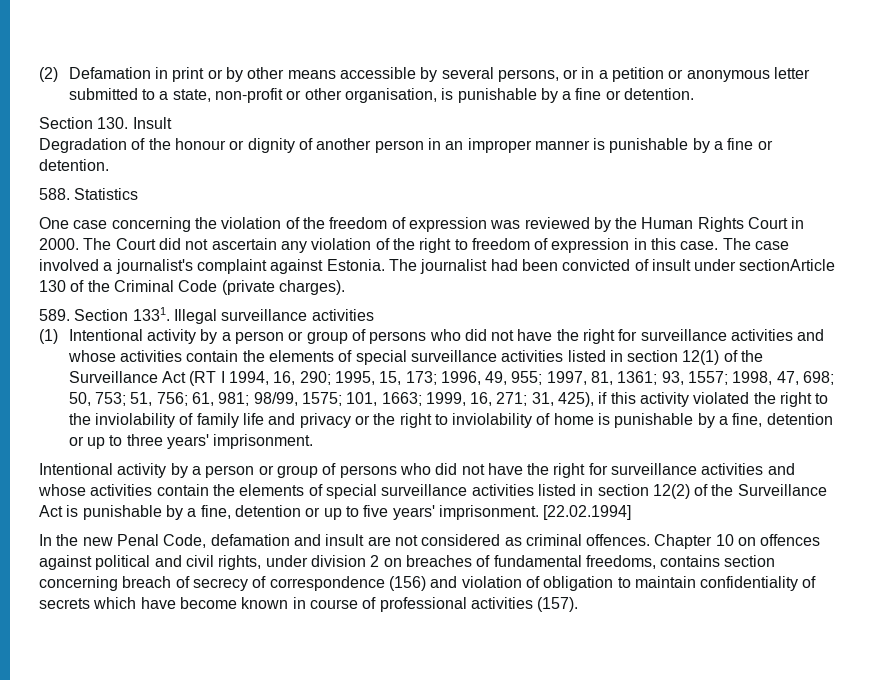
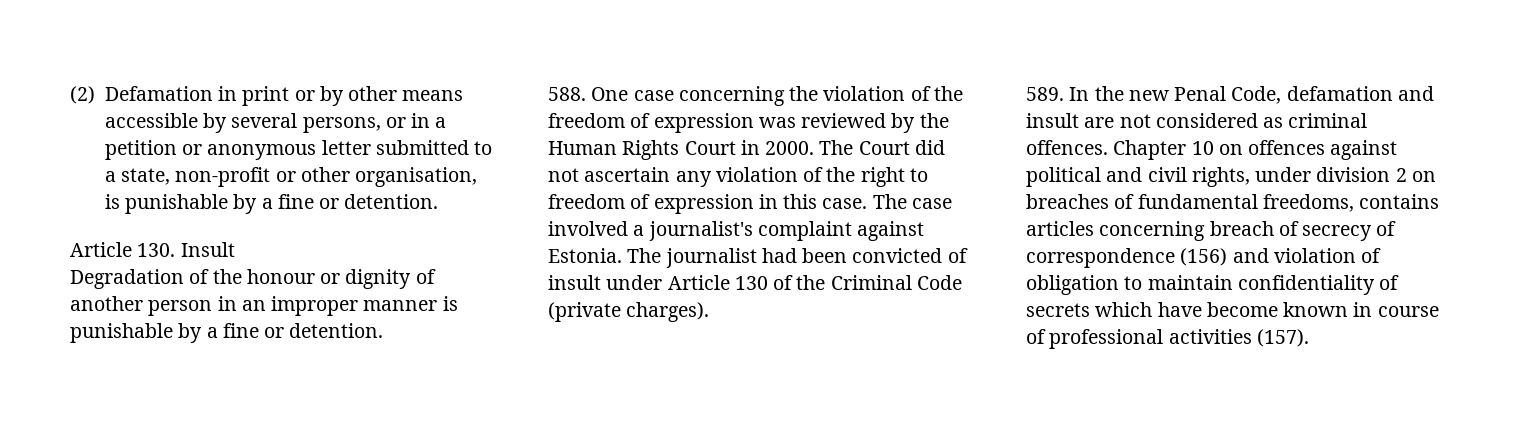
[39,117,93,129] Section -> [70,242,132,257] Article
[74,188,139,200] Statistics // -> (586, 94) none
[739,259,836,271] sectionArticle -> [667,275,730,290] Article
[74,307,374,324] [39,329,825,344] [67,350,764,365] [68,371,835,386] [68,392,829,407] [68,413,833,428] [68,434,314,449] [39,463,795,478] [38,484,827,499] [39,505,632,520] Section 1331. Illegal surveillance activities // (1) Intentional activity by a person or group of persons who did not have the right for surveillance activities and whose activities contain the elements of special surveillance activities listed in section 12(1) of the Surveillance Act (RT I 1994, 16, 290; 1995, 15, 173; 1996, 49, 955; 1997, 81, 1361; 93, 1557; 1998, 47, 698; 50, 753; 51, 756; 61, 981; 98/99, 1575; 101, 1663; 1999, 16, 271; 31, 425), if this activity violated the right to the inviolability of family life and privacy or the right to inviolability of home is punishable by a fine, detention or up to three years' imprisonment. // Intentional activity by a person or group of persons who did not have the right for surveillance activities and whose activities contain the elements of special surveillance activities listed in section 12(2) of the Surveillance Act is punishable by a fine, detention or up to five years' imprisonment. [22.02.1994] // -> (1064, 94) none
[724,555,776,567] section -> [1026,221,1094,236] articles

